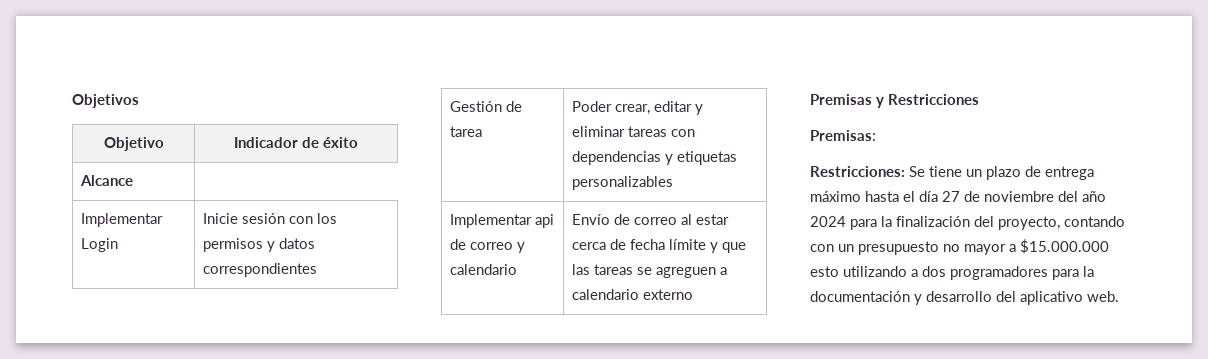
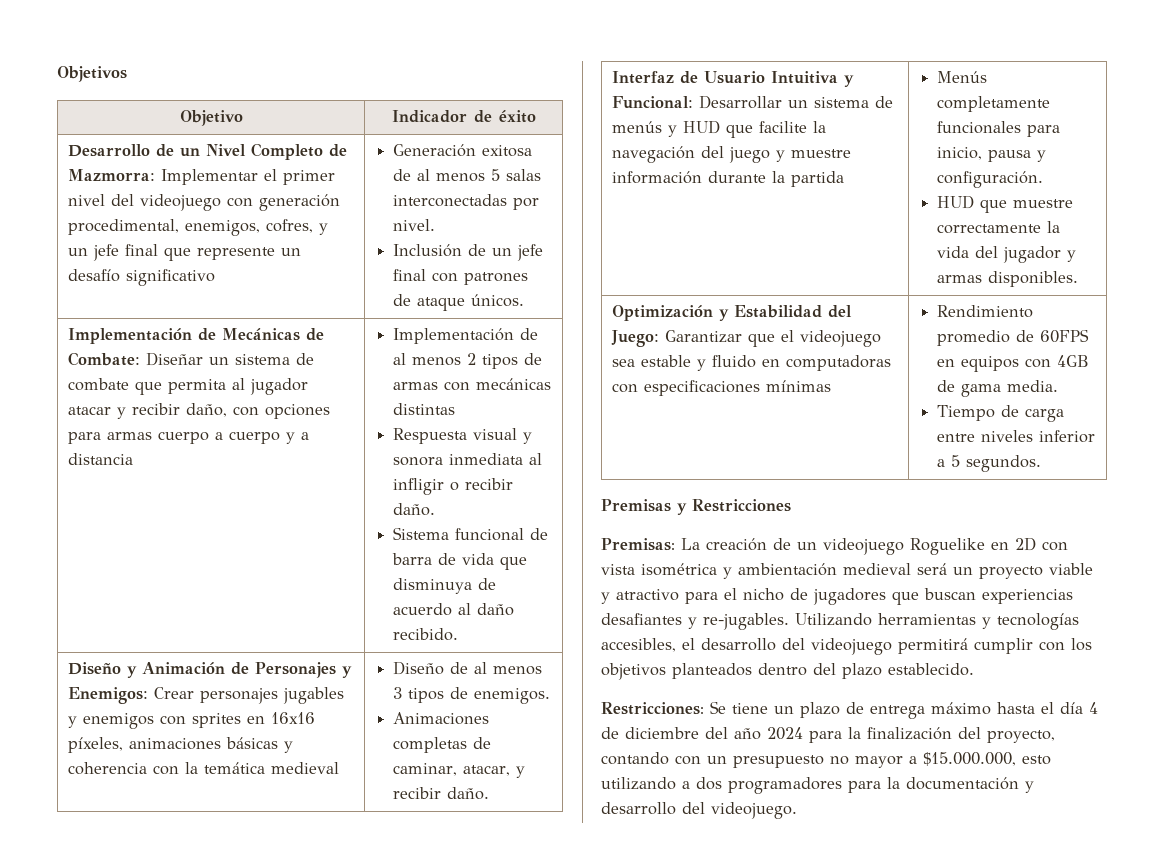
[80,175,134,186] [81,213,164,227] [81,238,119,252] [203,213,338,224] [203,238,316,252] [203,263,318,277] [450,101,523,112] [450,126,483,137] [572,101,704,115] [572,126,696,137] [572,151,738,165] [572,176,674,190] [450,214,555,228] [450,239,526,253] [450,264,518,275] [572,214,730,225] [572,239,747,253] [572,264,728,278] [572,289,694,300] [810,94,979,108] [810,130,876,141] Alcance // Implementar Login | Inicie sesión con los permisos y datos correspondientes // Gestión de tarea | Poder crear, editar y eliminar tareas con dependencias y etiquetas personalizables // Implementar api de correo y calendario | Envío de correo al estar cerca de fecha límite y que las tareas se agreguen a calendario externo // Premisas y Restricciones // Premisas: -> [68,143,348,160] [68,169,336,185] [68,194,341,211] [68,219,329,236] [68,244,302,261] [68,269,216,286] [393,144,533,157] [393,169,542,182] [393,194,540,210] [393,219,436,231] [393,244,544,261] [393,269,529,285] [393,294,525,311] [68,328,325,344] [68,352,315,366] [68,378,309,395] [68,403,331,419] [68,431,310,444] [68,453,134,465] [393,328,539,344] [393,353,543,369] [393,378,552,391] [393,403,456,415] [393,428,533,444] [393,453,543,466] [393,478,514,495] [393,503,436,516] [393,527,549,541] [392,553,528,570] [393,578,497,594] [393,603,515,616] [393,628,459,641] [68,662,353,678] [68,687,345,704] [68,712,316,729] [68,737,294,753] [68,762,340,775] [393,661,543,675] [393,687,551,704] [393,712,490,725] [393,737,492,753] [393,763,526,778] [393,787,490,800] [612,71,855,87] [612,95,894,109] [612,120,827,138] [612,146,852,163] [612,171,845,187] [937,71,988,83] [937,96,1051,112] [937,121,1061,137] [937,147,1047,162] [937,171,1044,188] [937,195,1074,213] [937,221,1061,234] [937,246,1077,263] [937,271,1079,287] [612,305,853,321] [611,330,882,347] [612,355,892,371] [612,380,832,396] [937,305,1034,318] [937,329,1090,346] [937,355,1090,372] [937,380,1059,397] [937,405,1065,422] [937,430,1096,443] [937,455,1042,472] [601,499,791,515] [601,537,1068,555] [601,563,1093,579] [601,588,1073,605] [601,613,1079,630] [601,638,1092,655] [601,663,974,680] Desarrollo de un Nivel Completo de Mazmorra: Implementar el primer nivel del videojuego con generación procedimental, enemigos, cofres, y un jefe final que represente un desafío significativo | Generación exitosa de al menos 5 salas interconectadas por nivel. // Inclusión de un jefe final con patrones de ataque únicos. // Implementación de Mecánicas de Combate: Diseñar un sistema de combate que permita al jugador atacar y recibir daño, con opciones para armas cuerpo a cuerpo y a distancia | Implementación de al menos 2 tipos de armas con mecánicas distintas // Respuesta visual y sonora inmediata al infligir o recibir daño. // Sistema funcional de barra de vida que disminuya de acuerdo al daño recibido. // Diseño y Animación de Personajes y Enemigos: Crear personajes jugables y enemigos con sprites en 16x16 píxeles, animaciones básicas y coherencia con la temática medieval | Diseño de al menos 3 tipos de enemigos. // Animaciones completas de caminar, atacar, y recibir daño. // Interfaz de Usuario Intuitiva y Funcional: Desarrollar un sistema de menús y HUD que facilite la navegación del juego y muestre información durante la partida | Menús completamente funcionales para inicio, pausa y configuración. // HUD que muestre correctamente la vida del jugador y armas disponibles. // Optimización y Estabilidad del Juego: Garantizar que el videojuego sea estable y fluido en computadoras con especificaciones mínimas | Rendimiento promedio de 60FPS en equipos con 4GB de gama media. // Tiempo de carga entre niveles inferior a 5 segundos. // Premisas y Restricciones // Premisas: La creación de un videojuego Roguelike en 2D con vista isométrica y ambientación medieval será un proyecto viable y atractivo para el nicho de jugadores que buscan experiencias desafiantes y re-jugables. Utilizando herramientas y tecnologías accesibles, el desarrollo del videojuego permitirá cumplir con los objetivos planteados dentro del plazo establecido.
[942,191,1054,202] 27 de noviembre -> [1089,702,1098,714] [601,727,699,739] 4 de diciembre
[1020,239,1109,254] $15.000.000 -> [923,752,1016,766] $15.000.000,
[1020,291,1119,305] aplicativo web. -> [711,802,797,819] videojuego.

